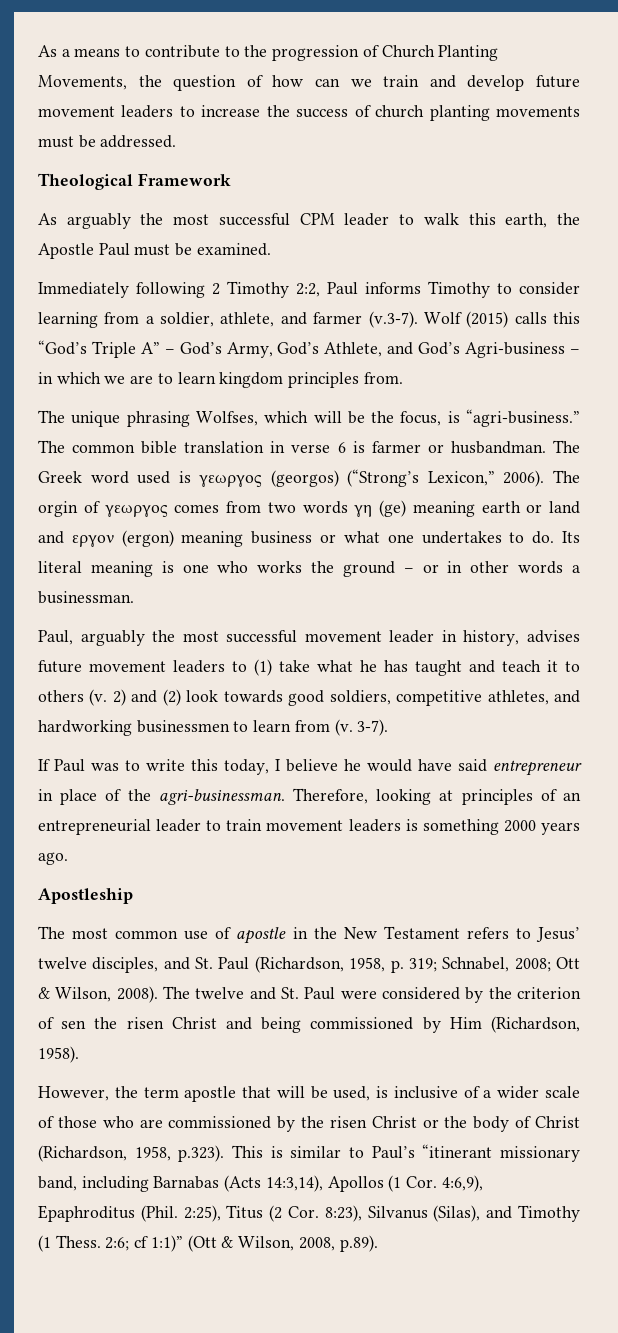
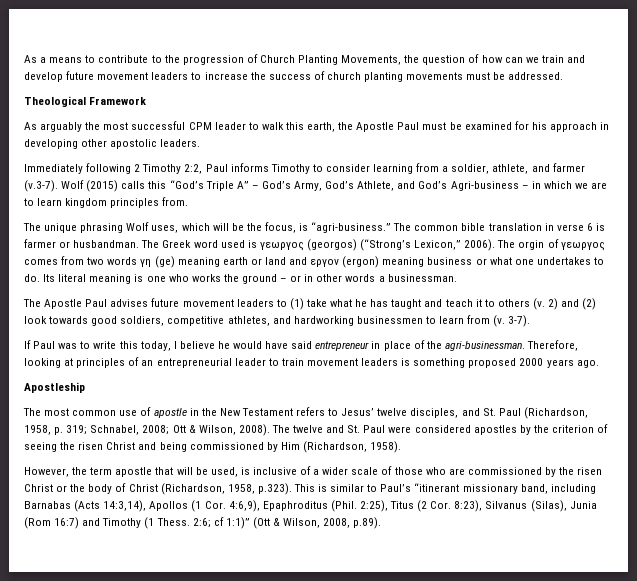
[196,243,271,256] examined. -> [464,121,610,132] [24,139,201,149] examined for his approach in developing other apostolic leaders.
[195,411,258,426] Wolfses, -> [126,222,179,233] Wolf uses,
[38,630,520,646] Paul, arguably the most successful movement leader in history, -> [23,299,108,309] The Apostle Paul
(499, 827) none -> [468,358,517,368] proposed
(460, 993) none -> [473,425,517,435] apostles
[61,1020,87,1029] sen -> [24,442,57,452] seeing
(481, 1213) none -> [569,501,597,509] [24,517,80,529] Junia (Rom 16:7)

